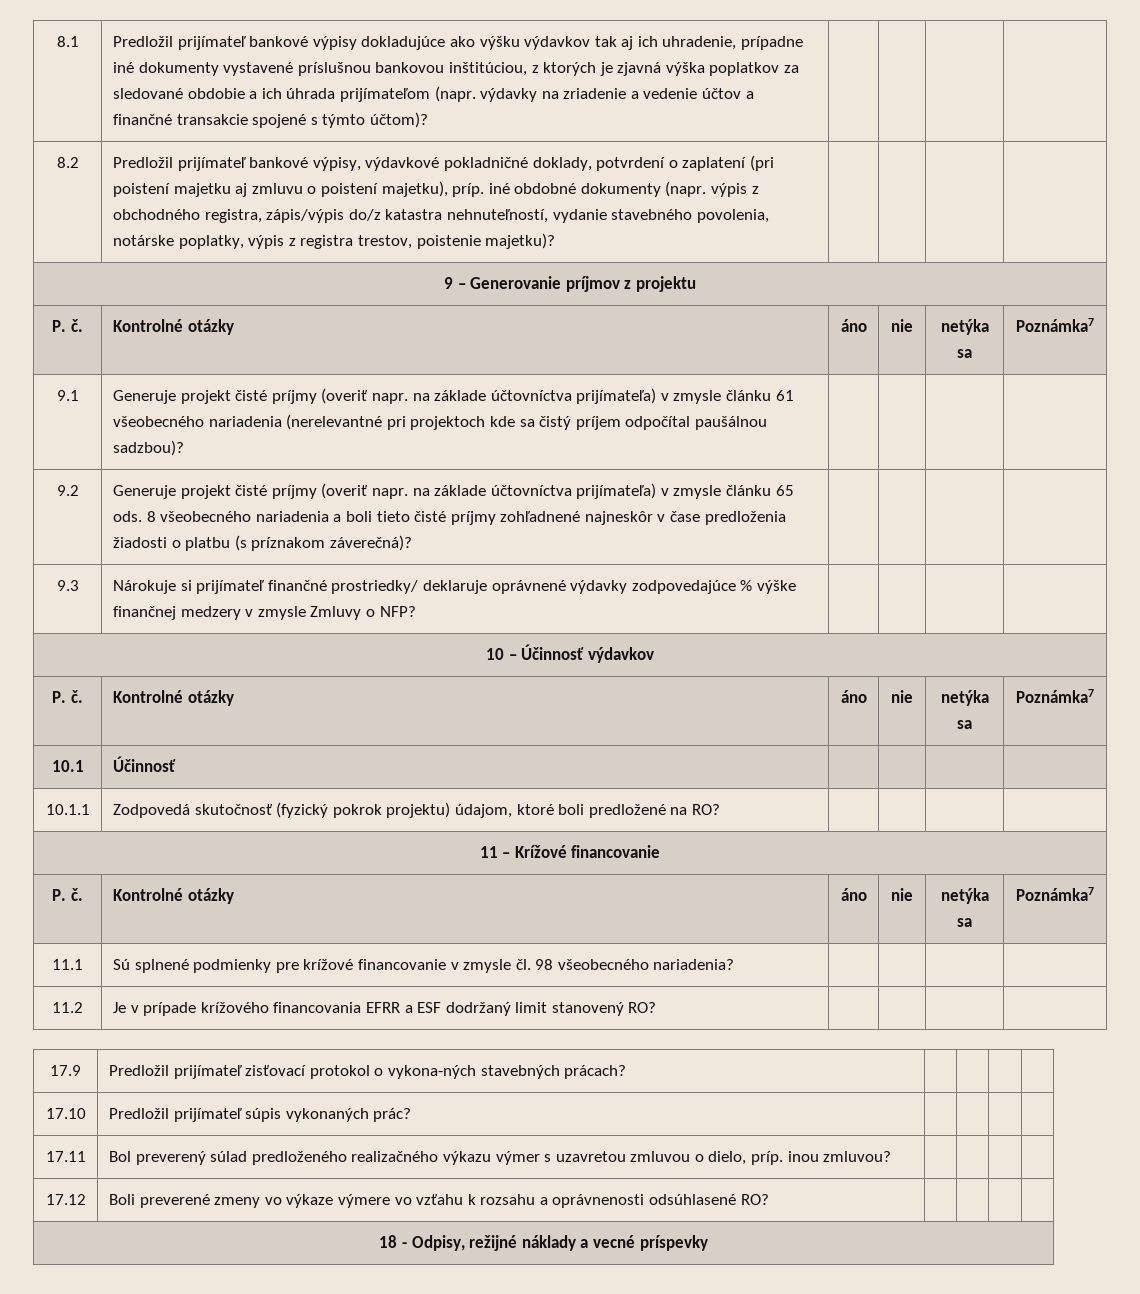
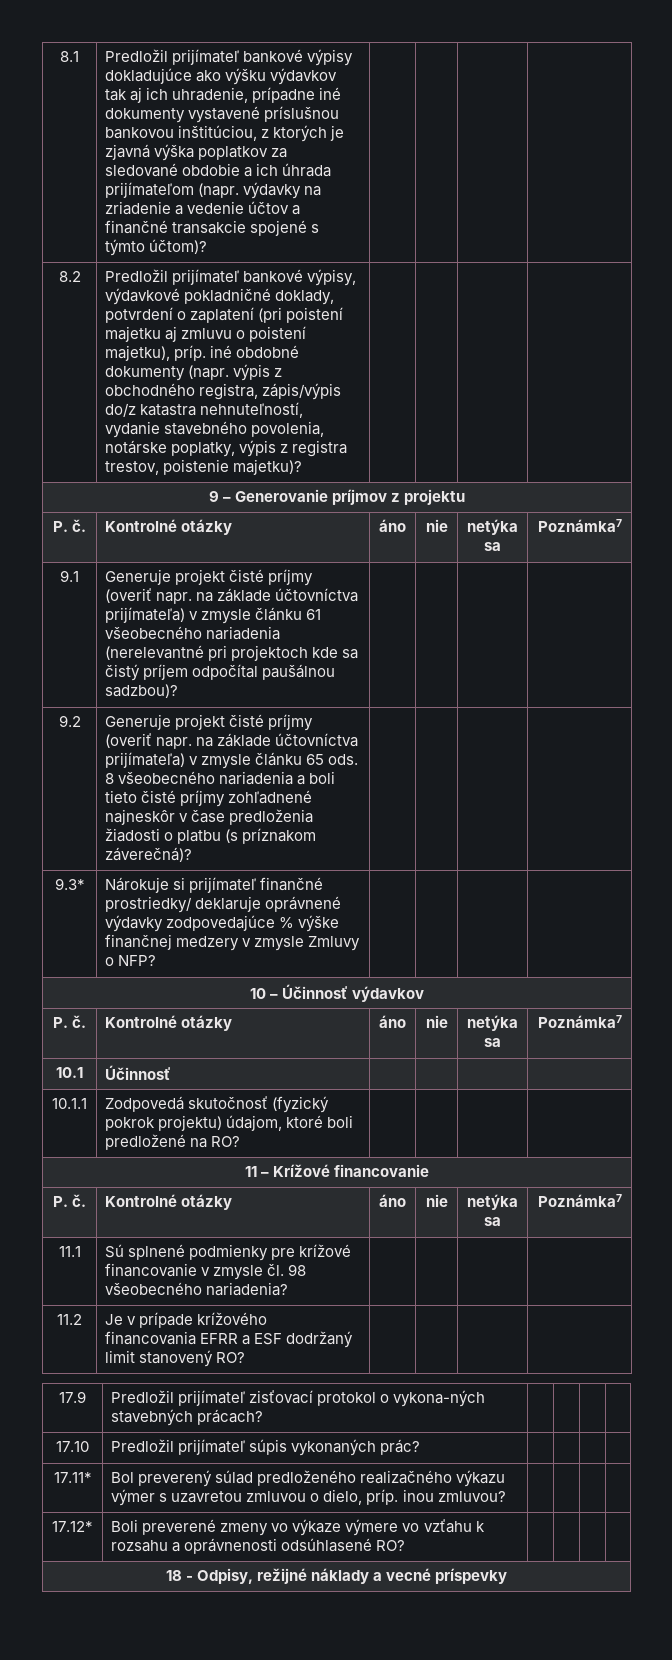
[56,580,79,591] 9.3 -> [54,878,85,890] 9.3*
[45,1151,86,1162] 17.11 -> [53,1472,92,1483] 17.11*
[45,1194,86,1205] 17.12 -> [52,1521,93,1532] 17.12*

